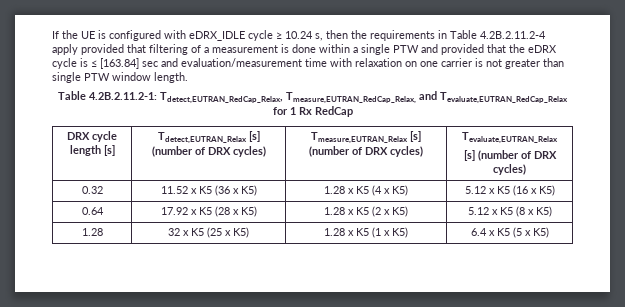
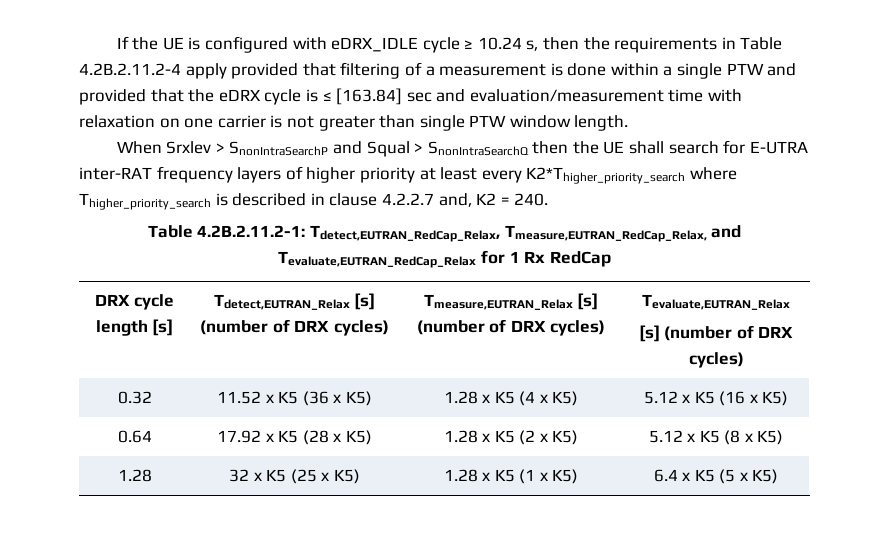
(188, 77) none -> [116,140,808,157] [79,166,737,184] [79,193,549,210] // When Srxlev > SnonIntraSearchP and Squal > SnonIntraSearchQ then the UE shall search for E-UTRA inter-RAT frequency layers of higher priority at least every K2*Thigher_priority_search where Thigher_priority_search is described in clause 4.2.2.7 and, K2 = 240.

